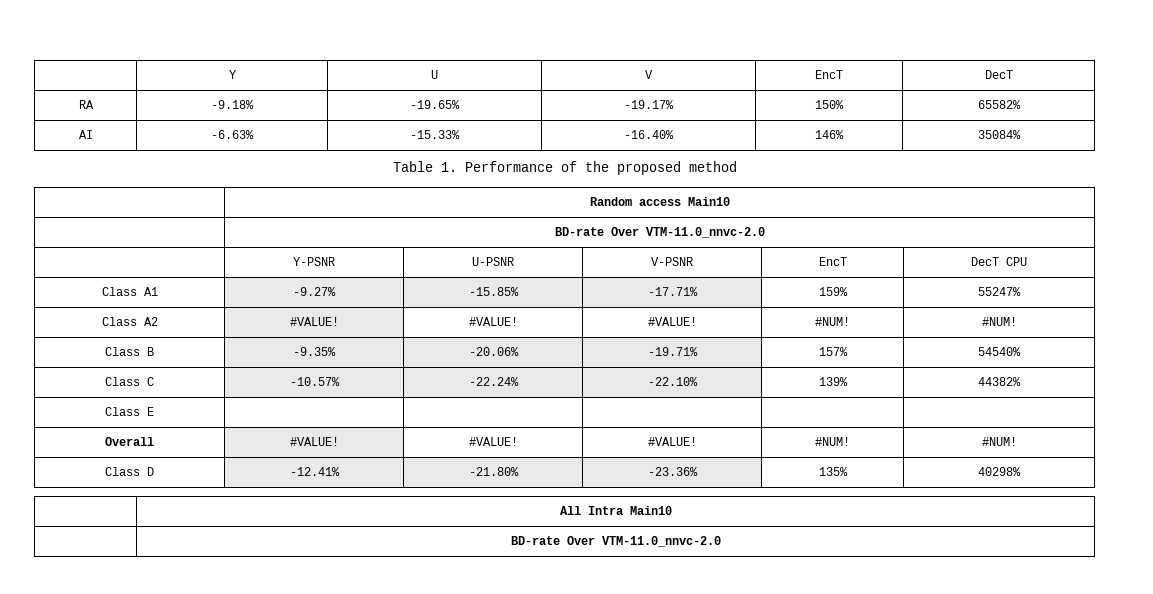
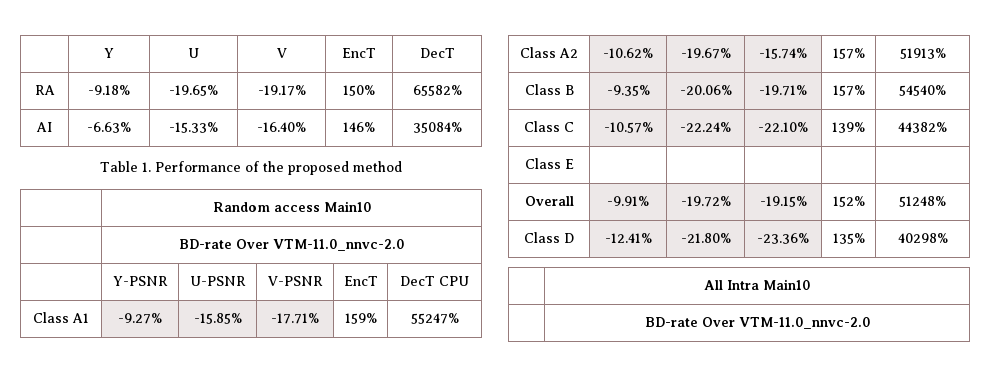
[289,317,339,326] [468,317,518,326] [647,317,697,326] [815,317,850,326] [981,317,1017,326] #VALUE! | #VALUE! | #VALUE! | #NUM! | #NUM! -> [603,48,653,58] [680,48,731,59] [759,48,807,59] [832,48,865,59] [899,48,946,59] -10.62% | -19.67% | -15.74% | 157% | 51913%
[289,437,339,446] [468,437,518,446] [647,437,697,446] [815,437,850,446] [981,437,1017,446] #VALUE! | #VALUE! | #VALUE! | #NUM! | #NUM! -> [607,196,649,206] [680,196,731,207] [759,196,807,207] [832,196,865,207] [899,196,946,207] -9.91% | -19.72% | -19.15% | 152% | 51248%

